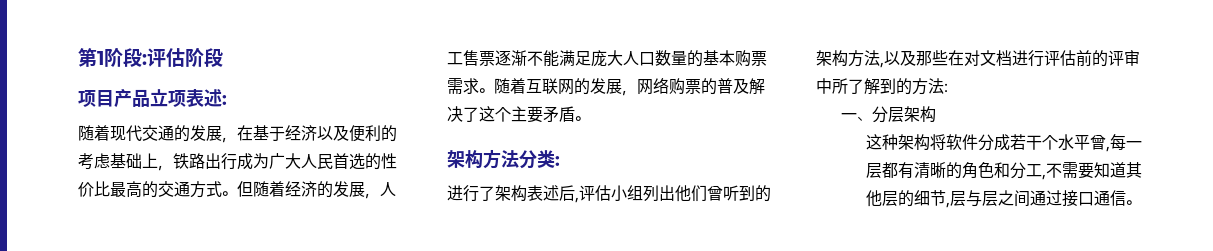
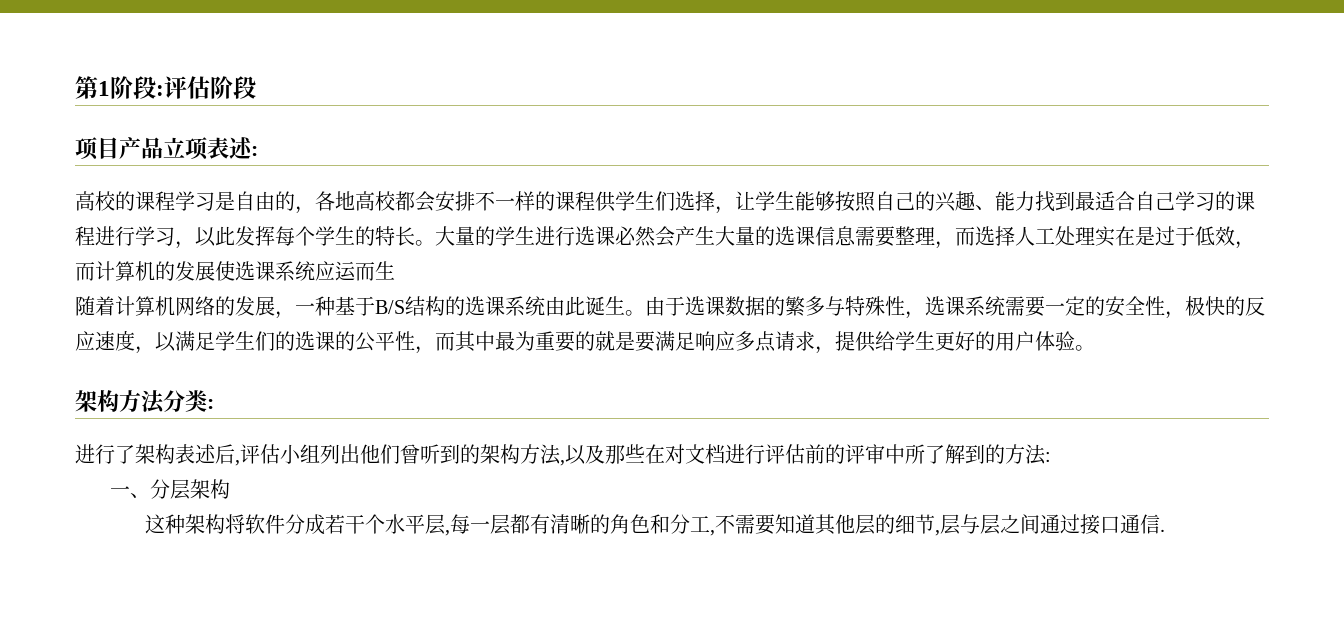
[78,125,397,143] [78,153,397,171] [78,181,396,199] [447,50,767,67] [447,77,765,96] [447,106,575,123] 随着现代交通的发展，在基于经济以及便利的考虑基础上，铁路出行成为广大人民首选的性价比最高的交通方式。但随着经济的发展，人工售票逐渐不能满足庞大人口数量的基本购票需求。随着互联网的发展，网络购票的普及解决了这个主要矛盾 -> [75,191,1255,214] [75,226,1255,249] [75,261,395,281] [75,296,1265,319] [75,330,1075,354] 高校的课程学习是自由的，各地高校都会安排不一样的课程供学生们选择，让学生能够按照自己的兴趣、能力找到最适合自己学习的课程进行学习，以此发挥每个学生的特长。大量的学生进行选课必然会产生大量的选课信息需要整理，而选择人工处理实在是过于低效，而计算机的发展使选课系统应运而生 // 随着计算机网络的发展，一种基于B/S结构的选课系统由此诞生。由于选课数据的繁多与特殊性，选课系统需要一定的安全性，极快的反应速度，以满足学生们的选课的公平性，而其中最为重要的就是要满足响应多点请求，提供给学生更好的用户体验
[1090,134,1107,150] 曾 -> [424,514,445,535] 层
[1126,200,1142,205] 。 -> [1159,529,1165,532] .

